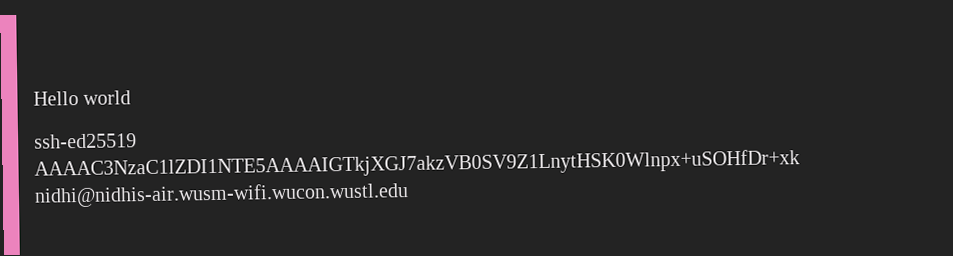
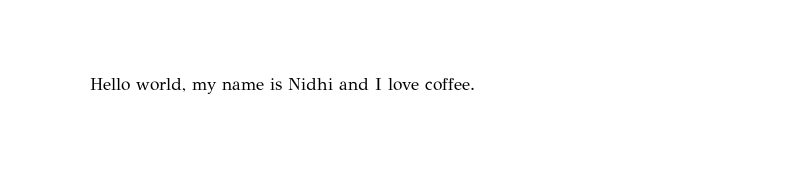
[83,90,132,105] [34,133,137,149] [34,149,800,181] [34,182,409,208] world // ssh-ed25519 AAAAC3NzaC1lZDI1NTE5AAAAIGTkjXGJ7akzVB0SV9Z1LnytHSK0Wlnpx+uSOHfDr+xk nidhi@nidhis-air.wusm-wifi.wucon.wustl.edu -> [136,78,475,94] world, my name is Nidhi and I love coffee.

